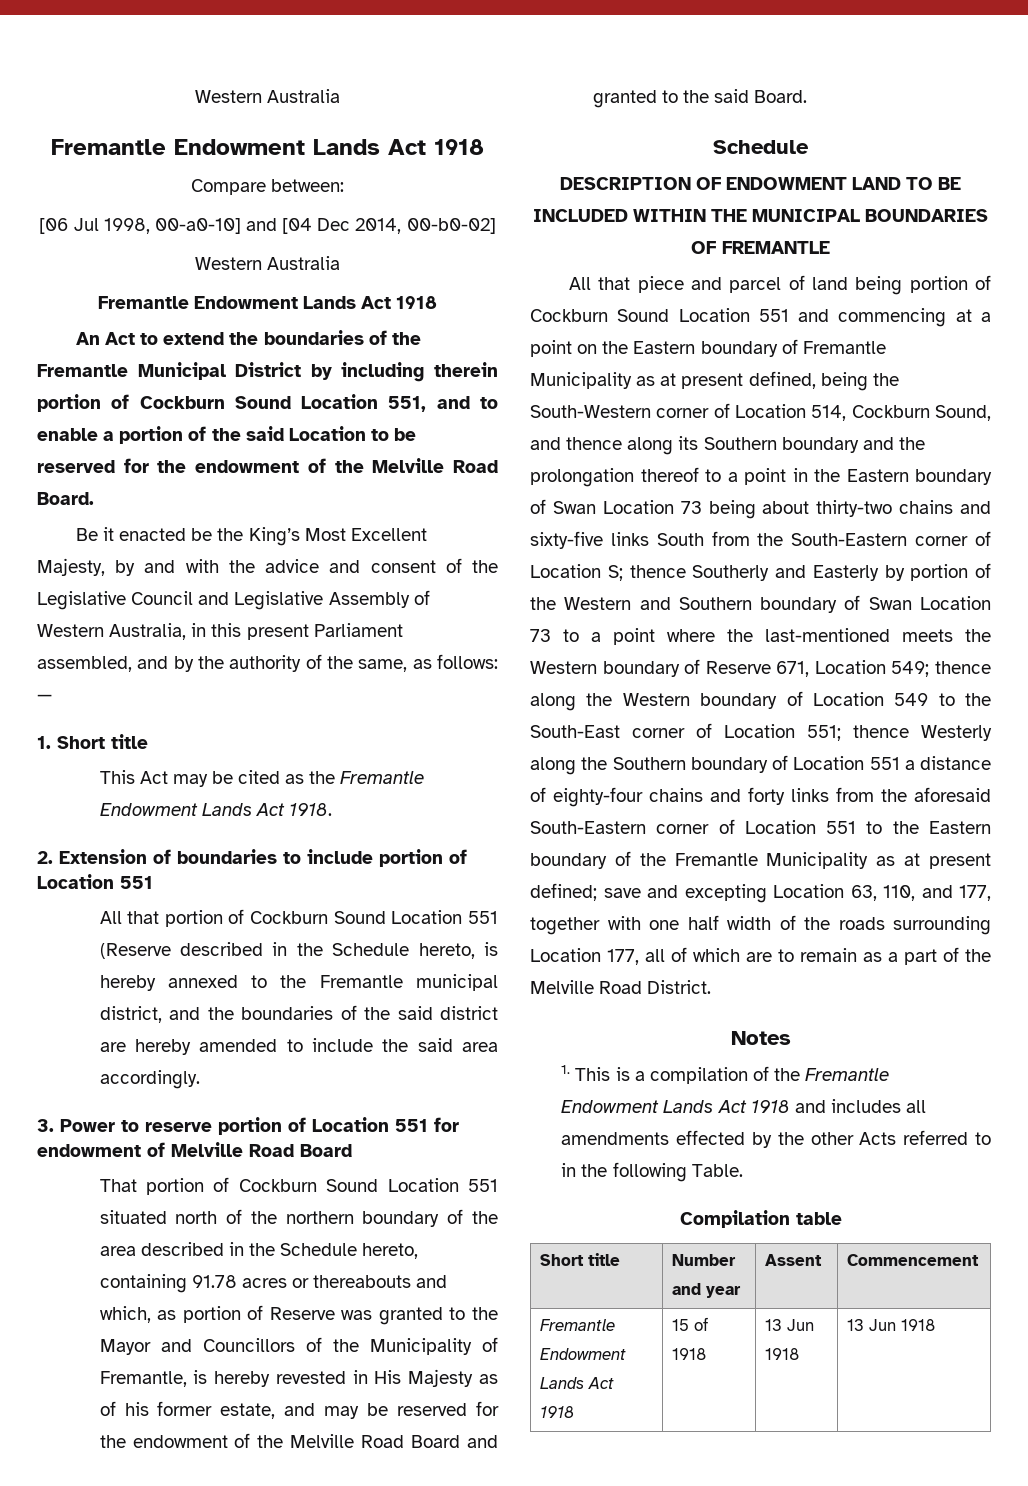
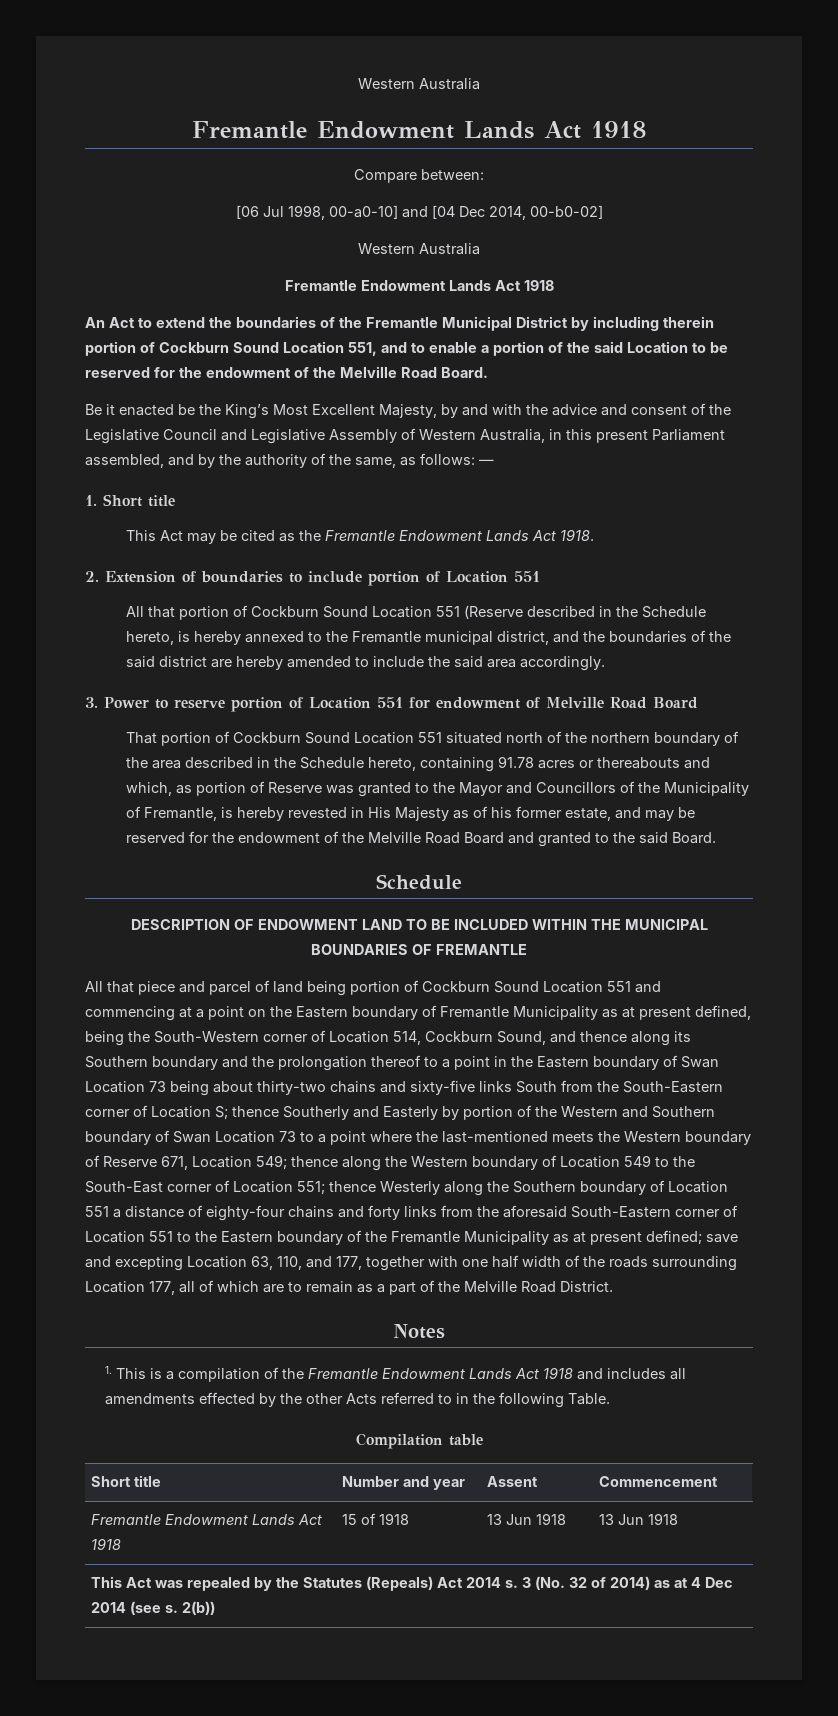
(936, 1325) none -> [90,1576,733,1591] [90,1601,215,1615] // This Act was repealed by the Statutes (Repeals) Act 2014 s. 3 (No. 32 of 2014) as at 4 Dec 2014 (see s. 2(b))

